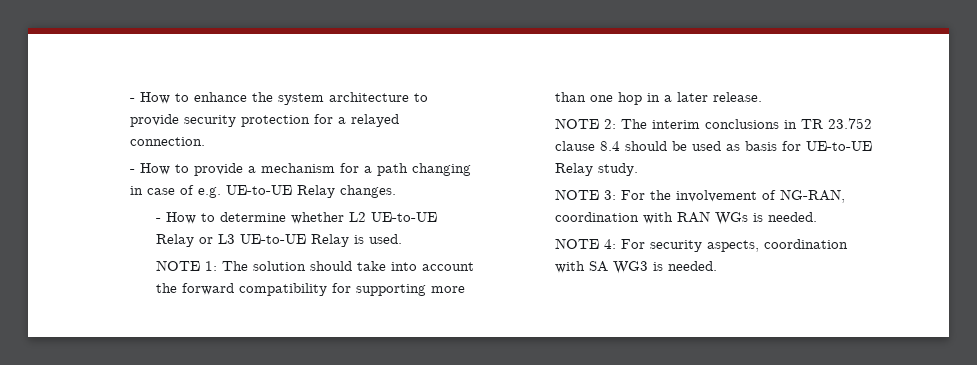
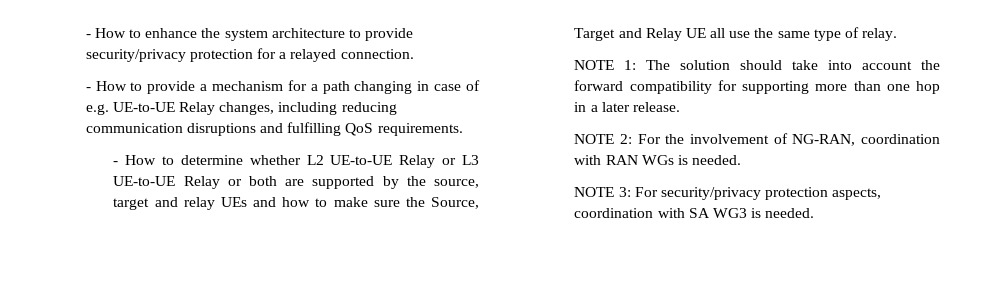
[183,115,236,127] security -> [85,49,186,62] security/privacy
[339,185,396,198] changes. -> [219,102,397,115] [85,122,463,136] changes, including reducing communication disruptions and fulfilling QoS requirements.
[353,234,402,244] is used. -> [227,176,480,189] [113,197,480,210] [574,27,898,41] or both are supported by the source, target and relay UEs and how to make sure the Source, Target and Relay UE all use the same type of relay.
[620,118,872,129] [554,141,872,151] [554,163,638,176] [554,189,616,200] The interim conclusions in TR 23.752 clause 8.4 should be used as basis for UE-to-UE Relay study. // NOTE 3: -> (633, 139) none
[603,239,702,252] 4: For security -> [618,187,829,200] 3: For security/privacy protection

